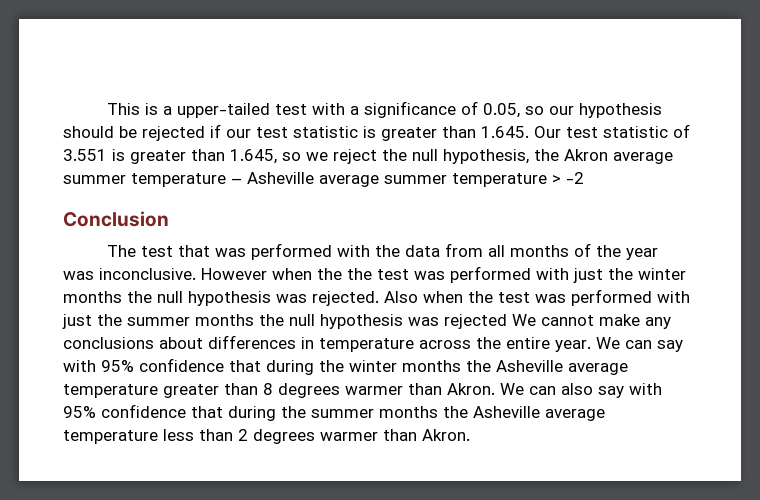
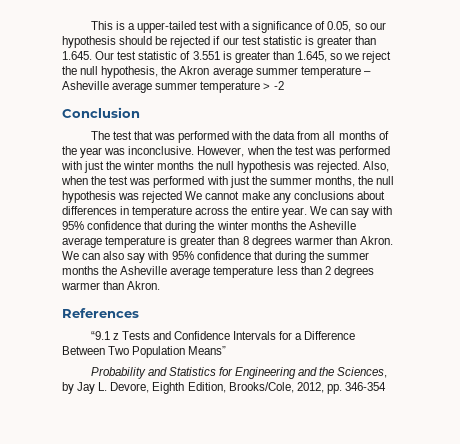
[201,268,372,280] However when the the -> [197,146,292,157] However, when the
[384,291,418,303] Also -> [363,161,390,172] Also,
[195,314,254,326] months -> [314,176,355,187] months,
(158, 391) none -> [168,236,178,245] is
(470, 435) none -> [62,308,139,318] [90,331,356,340] [62,346,227,358] [90,367,388,379] [62,382,386,394] // References // “9.1 z Tests and Confidence Intervals for a Difference Between Two Population Means” // Probability and Statistics for Engineering and the Sciences, by Jay L. Devore, Eighth Edition, Brooks/Cole, 2012, pp. 346-354

